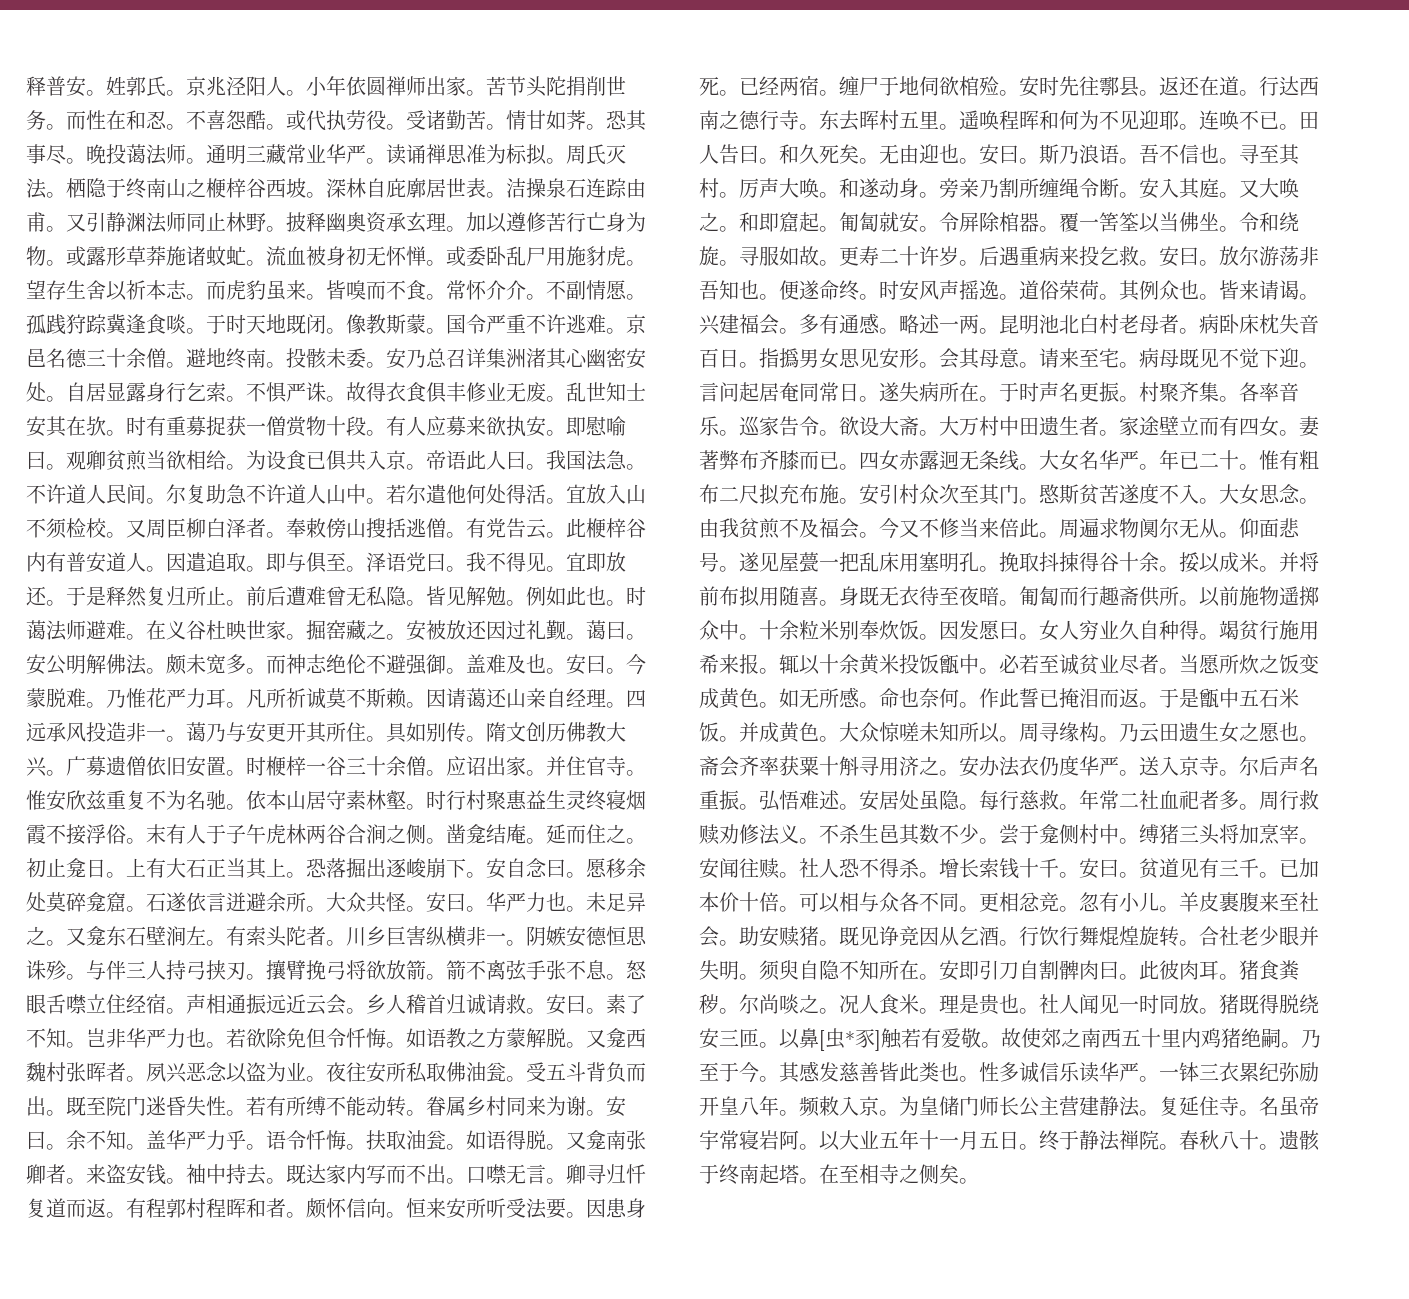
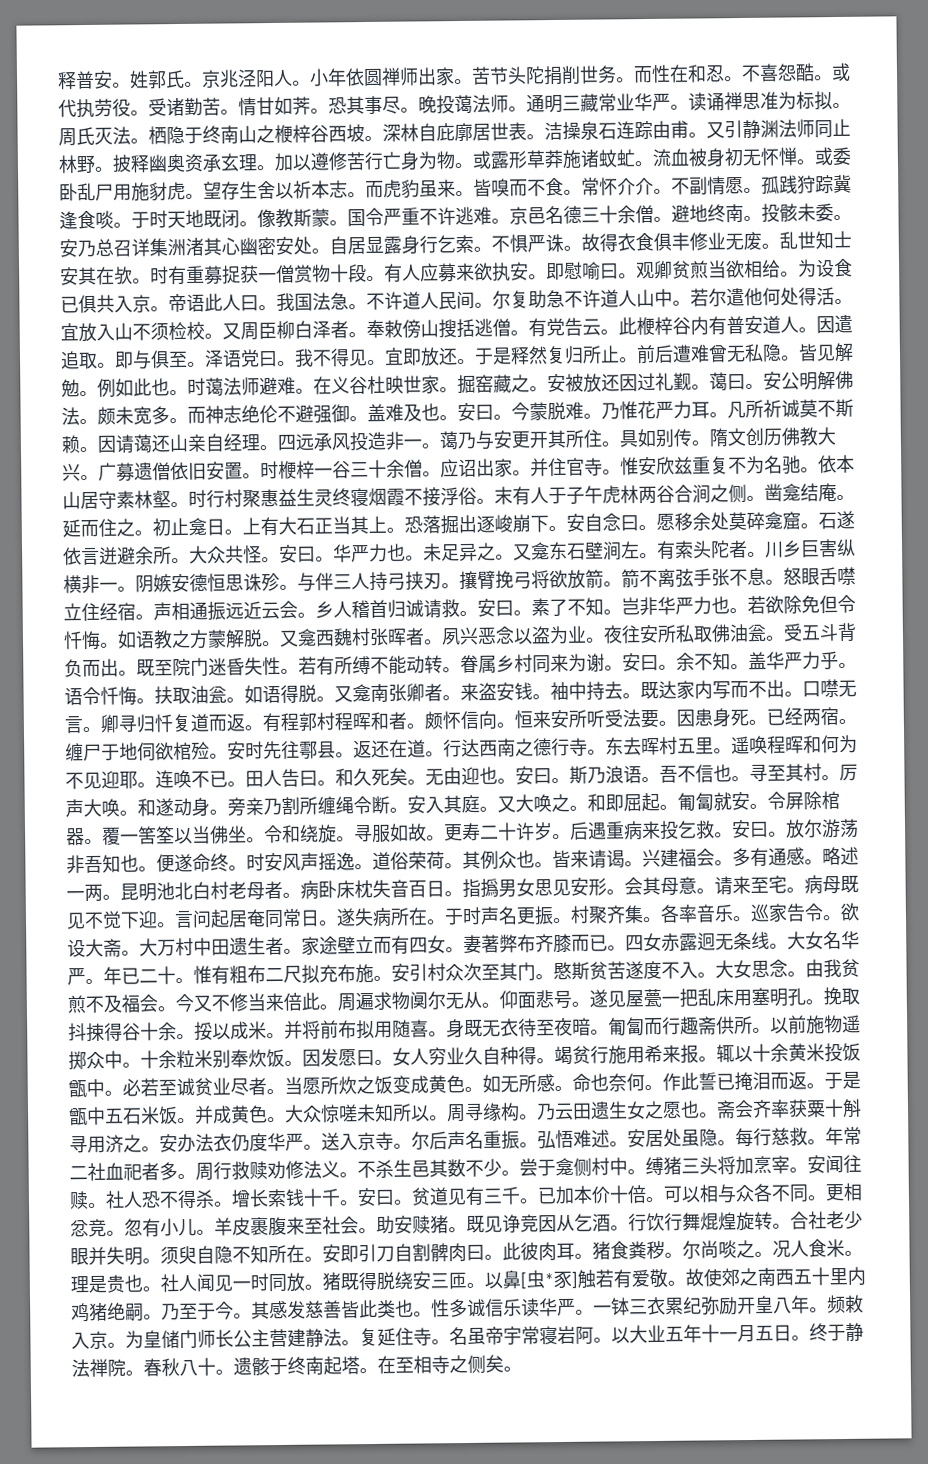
[779,212,799,232] 窟 -> [623,794,642,812] 屈

